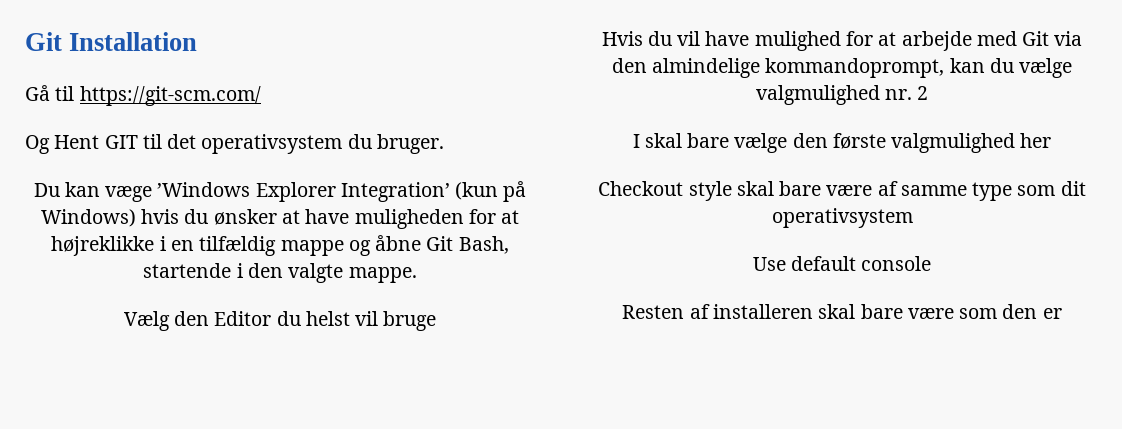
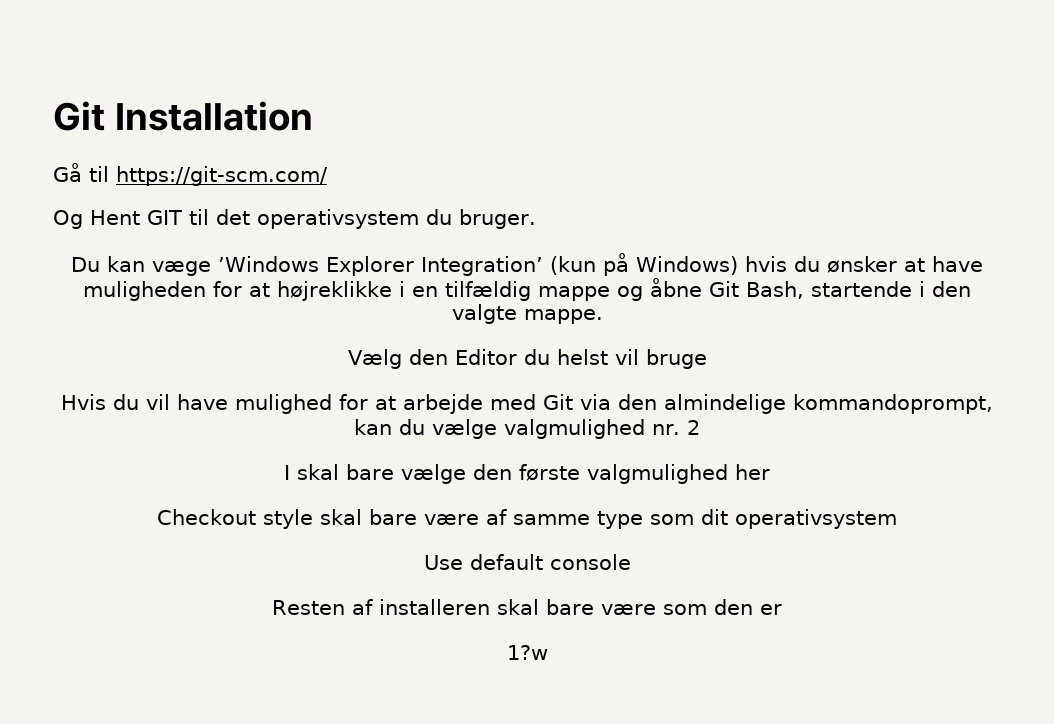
(1062, 313) none -> [506,645,548,660] // 1?w

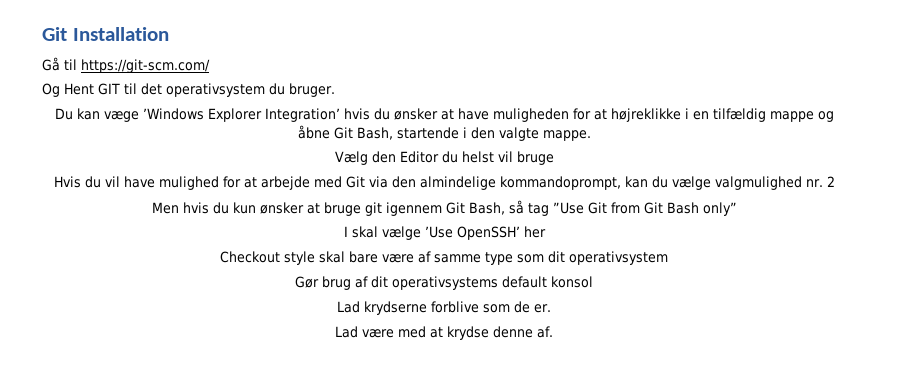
[549,253,738,276] (kun på Windows) -> (340, 115) none
[284,464,728,484] I skal bare vælge den første valgmulighed -> [151,200,737,216] [343,226,520,240] Men hvis du kun ønsker at bruge git igennem Git Bash, så tag ”Use Git from Git Bash only” // I skal vælge ’Use OpenSSH’
[423,554,631,570] [272,599,782,615] [506,645,548,660] Use default console // Resten af installeren skal bare være som den er // 1?w -> [295,276,593,290] [337,301,552,315] [335,326,554,340] Gør brug af dit operativsystems default konsol // Lad krydserne forblive som de er. // Lad være med at krydse denne af.

